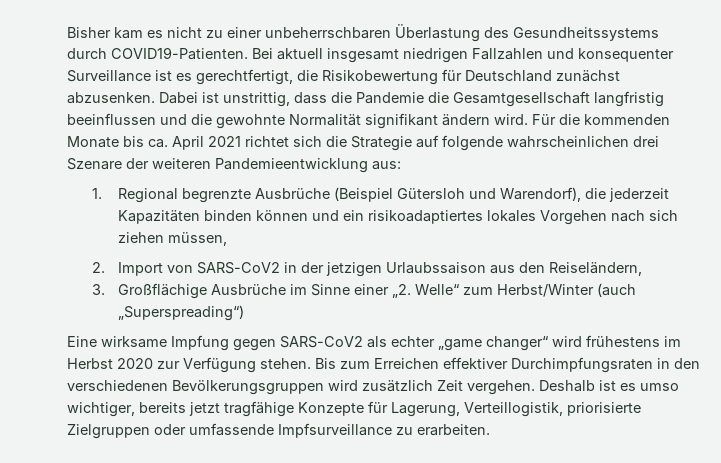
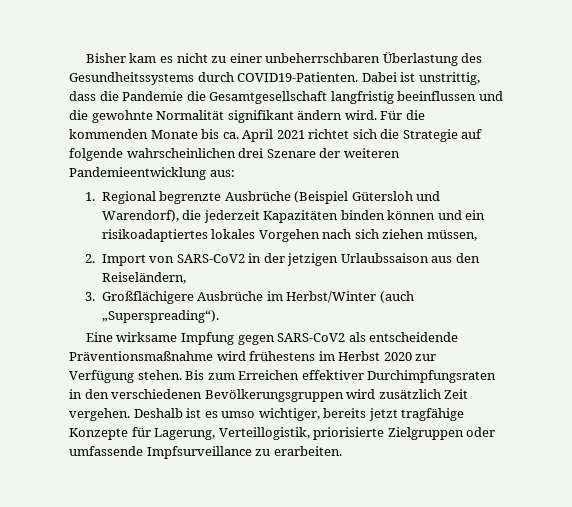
[252,48,674,63] [67,69,620,85] [67,92,155,104] Bei aktuell insgesamt niedrigen Fallzahlen und konsequenter Surveillance ist es gerechtfertigt, die Risikobewertung für Deutschland zunächst abzusenken. -> (359, 77) none
[117,283,207,299] Großflächige -> [101,291,194,304] Großflächigere
[310,284,493,298] Sinne einer „2. Welle“ zum -> (283, 296) none
[117,305,244,321] „Superspreading“) -> [101,310,219,323] „Superspreading“).
[391,336,548,351] echter „game changer“ -> [369,332,459,342] [69,351,213,361] entscheidende Präventionsmaßnahme

